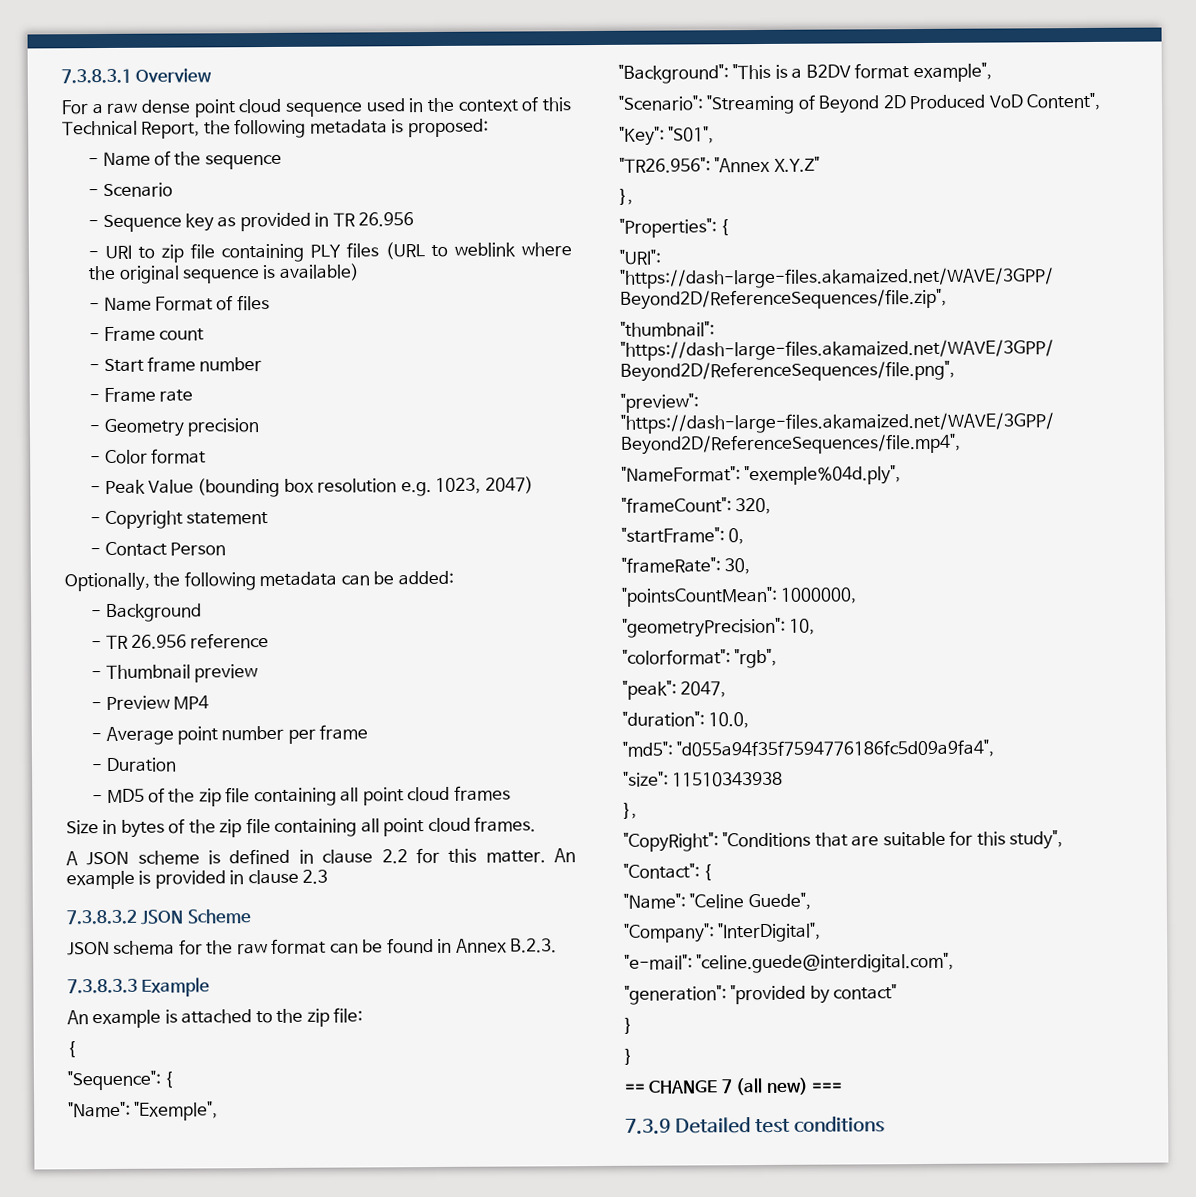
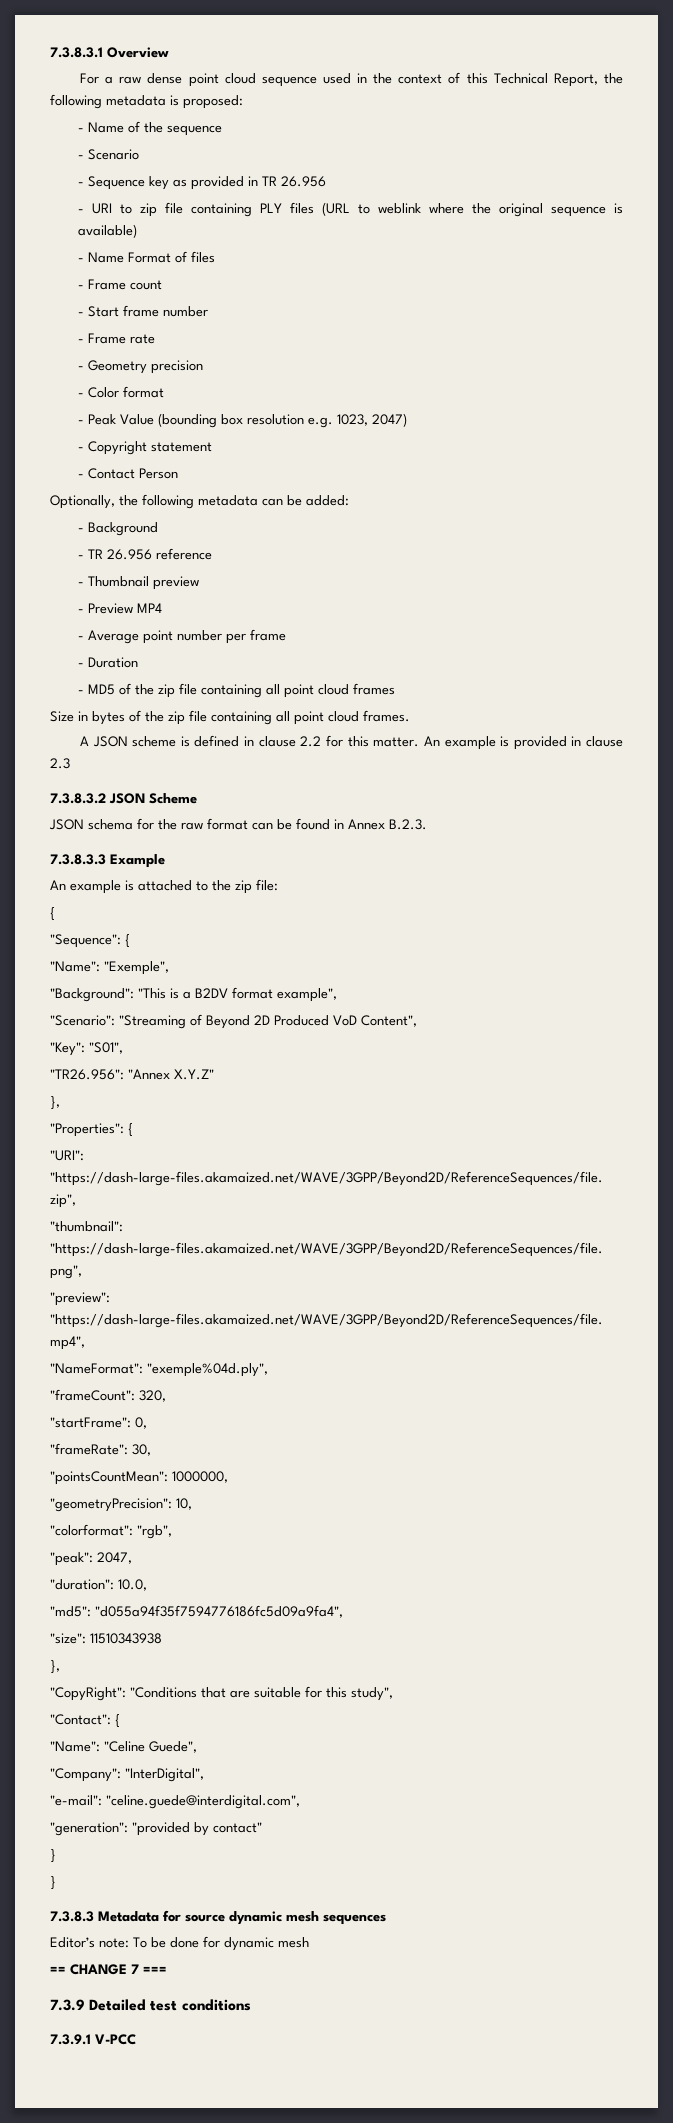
(633, 1056) none -> [50,1910,386,1925] [50,1936,309,1951] // 7.3.8.3 Metadata for source dynamic mesh sequences // Editor’s note: To be done for dynamic mesh
[735,1077,809,1096] (all new) -> (139, 1969) none
(885, 1124) none -> [50,2034,136,2045] // 7.3.9.1 V-PCC

